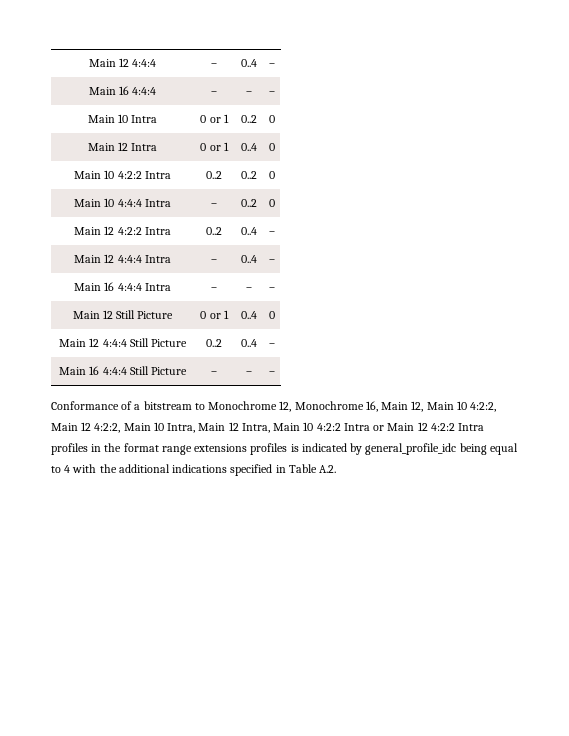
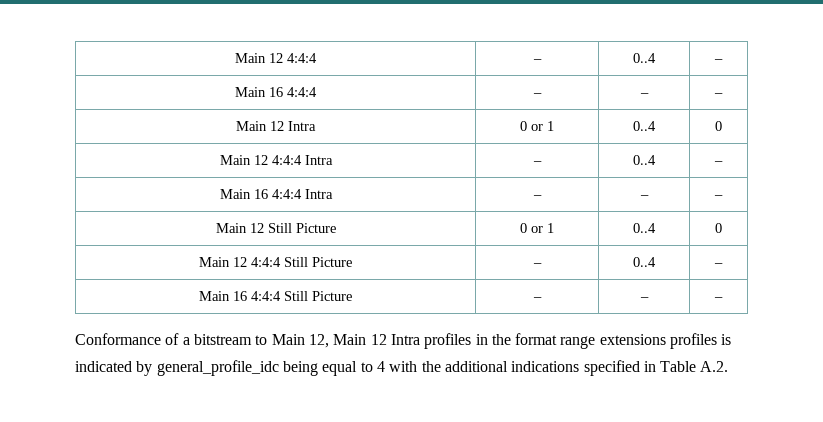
[87,114,158,123] [200,114,229,123] [240,115,257,123] [268,115,275,123] // Main 10 Intra | 0 or 1 | 0..2 | 0 -> (723, 95) none
[74,170,171,179] [206,171,222,179] [240,171,257,179] [268,171,275,179] [74,198,171,207] [211,203,217,207] [240,199,257,207] [268,199,275,207] [74,226,171,235] [206,227,222,235] [240,227,257,235] [268,231,275,235] // Main 10 4:2:2 Intra | 0..2 | 0..2 | 0 // Main 10 4:4:4 Intra | – | 0..2 | 0 // Main 12 4:2:2 Intra | 0..2 | 0..4 | – -> (722, 126) none
[206,339,222,347] 0..2 -> [532,263,542,267] –
[208,401,497,412] [51,422,455,433] Monochrome 12, Monochrome 16, Main 12, Main 10 4:2:2, Main 12 4:2:2, Main 10 Intra, Main 12 Intra, Main 10 4:2:2 Intra or Main 12 4:2:2 -> [271,334,387,348] Main 12, Main 12

